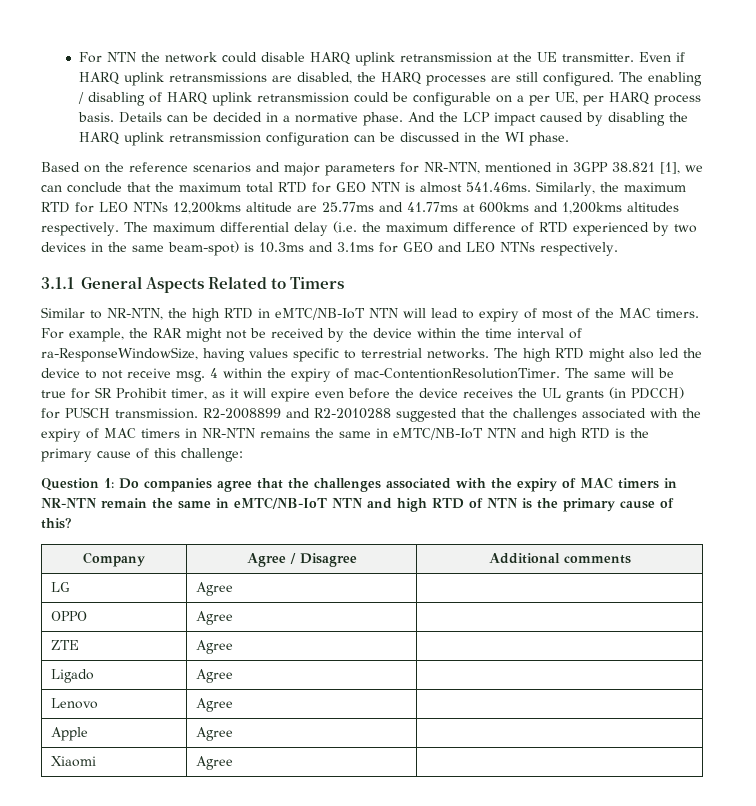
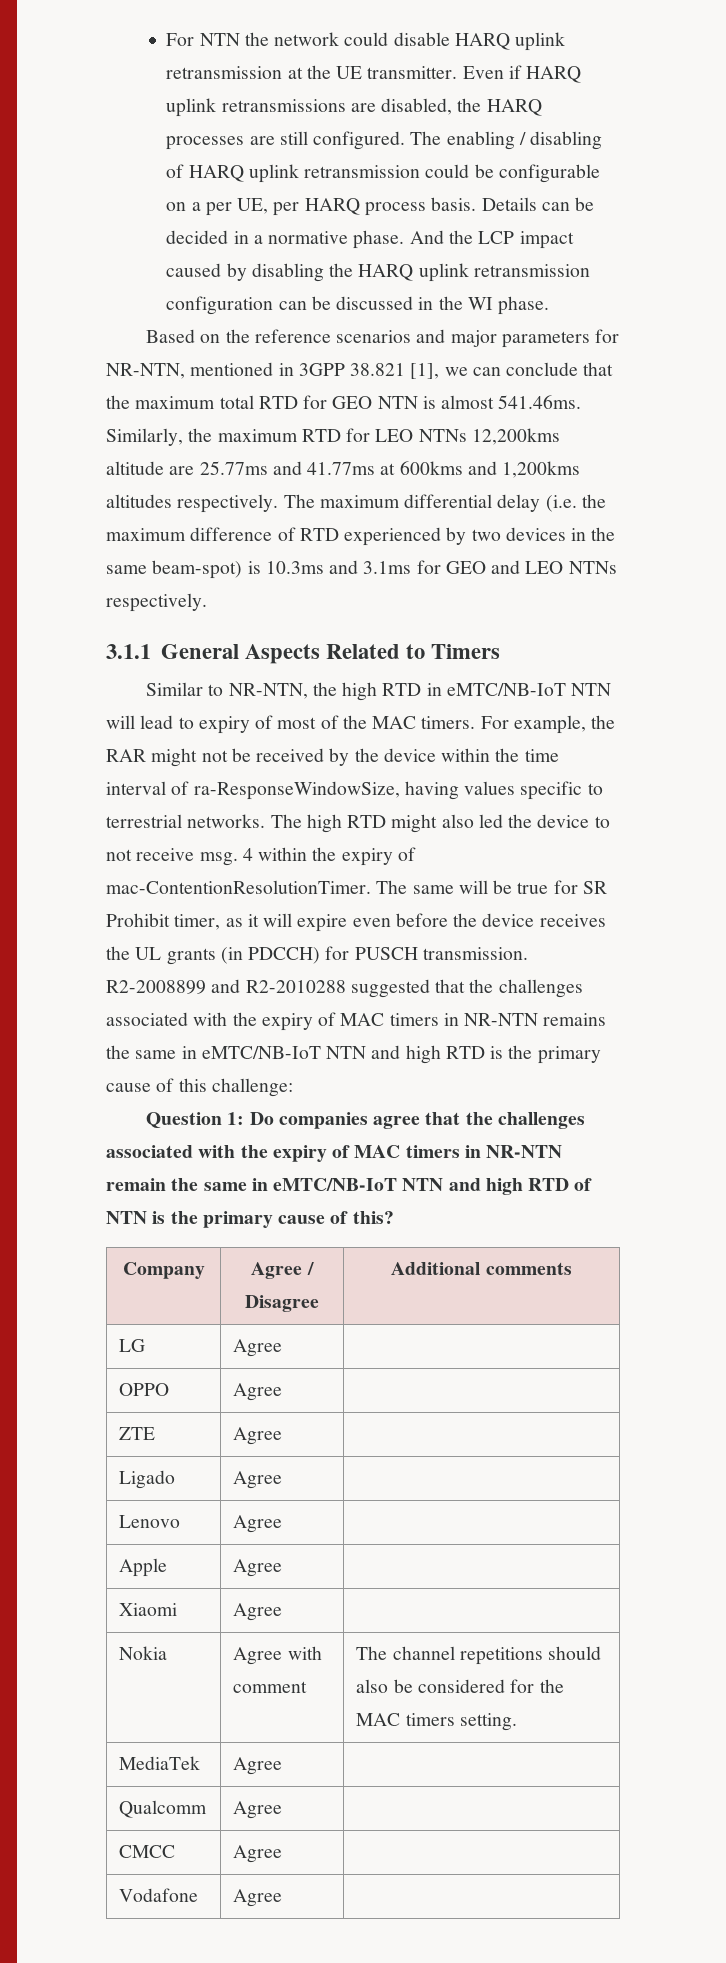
(234, 763) none -> [119,1646,168,1660] [233,1646,322,1665] [233,1681,308,1693] [356,1646,602,1665] [356,1679,564,1693] [356,1713,517,1731] [119,1756,201,1770] [233,1757,283,1775] [119,1800,208,1818] [233,1801,283,1819] [119,1845,176,1858] [233,1845,283,1863] [119,1888,199,1902] [233,1889,283,1907] // Nokia | Agree with comment | The channel repetitions should also be considered for the MAC timers setting. // MediaTek | Agree | // Qualcomm | Agree | // CMCC | Agree | // Vodafone | Agree |

